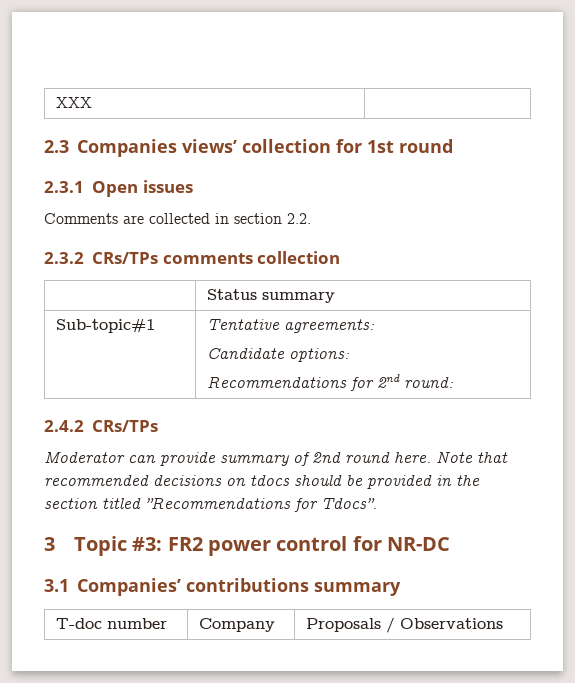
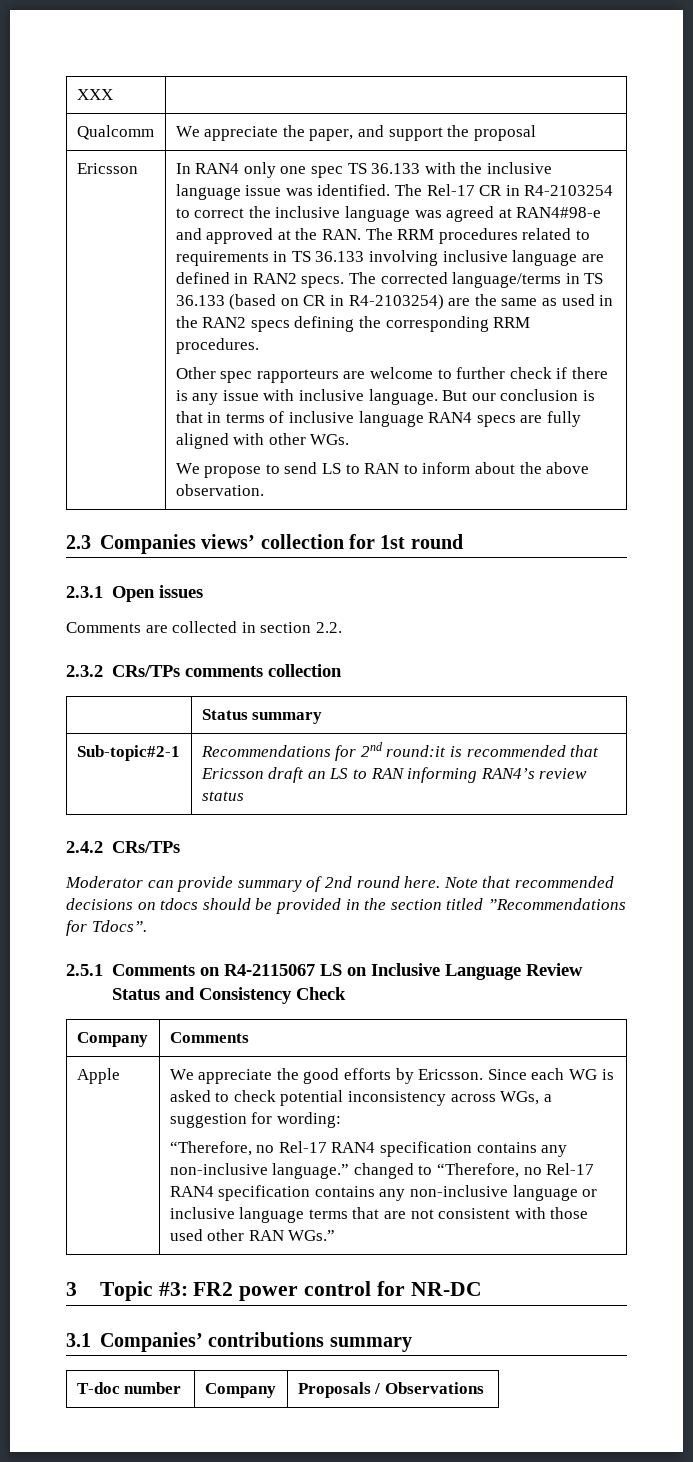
(92, 102) none -> [76,125,154,140] [175,125,536,141] [76,163,138,174] [175,162,552,178] [175,184,614,200] [175,206,602,222] [175,228,590,244] [175,250,604,266] [175,272,604,288] [175,294,614,310] [175,316,531,332] [175,338,259,354] [175,367,608,383] [175,389,595,405] [175,411,581,427] [175,433,350,449] [175,462,590,478] [175,484,264,496] // Qualcomm | We appreciate the paper, and support the proposal // Ericsson | In RAN4 only one spec TS 36.133 with the inclusive language issue was identified. The Rel-17 CR in R4-2103254 to correct the inclusive language was agreed at RAN4#98-e and approved at the RAN. The RRM procedures related to requirements in TS 36.133 involving inclusive language are defined in RAN2 specs. The corrected language/terms in TS 36.133 (based on CR in R4-2103254) are the same as used in the RAN2 specs defining the corresponding RRM procedures. // Other spec rapporteurs are welcome to further check if there is any issue with inclusive language. But our conclusion is that in terms of inclusive language RAN4 specs are fully aligned with other WGs. // We propose to send LS to RAN to inform about the above observation.
[55,318,155,333] [206,319,375,333] [206,348,350,362] [206,374,454,391] Sub-topic#1 | Tentative agreements: // Candidate options: // Recommendations for 2nd round: -> [76,745,180,761] [200,742,600,761] [200,767,588,783] [201,791,244,801] Sub-topic#2-1 | Recommendations for 2nd round:it is recommended that Ericsson draft an LS to RAN informing RAN4’s review status
(377, 503) none -> [66,963,583,980] [111,987,346,1004] [76,1032,148,1047] [169,1032,249,1043] [76,1068,120,1084] [169,1068,614,1084] [169,1090,552,1106] [169,1112,341,1128] [169,1141,568,1157] [169,1163,595,1179] [169,1185,598,1201] [169,1207,589,1223] [169,1229,336,1241] // 2.5.1 Comments on R4-2115067 LS on Inclusive Language Review Status and Consistency Check // Company | Comments // Apple | We appreciate the good efforts by Ericsson. Since each WG is asked to check potential inconsistency across WGs, a suggestion for wording: // “Therefore, no Rel-17 RAN4 specification contains any non-inclusive language.” changed to “Therefore, no Rel-17 RAN4 specification contains any non-inclusive language or inclusive language terms that are not consistent with those used other RAN WGs.”

